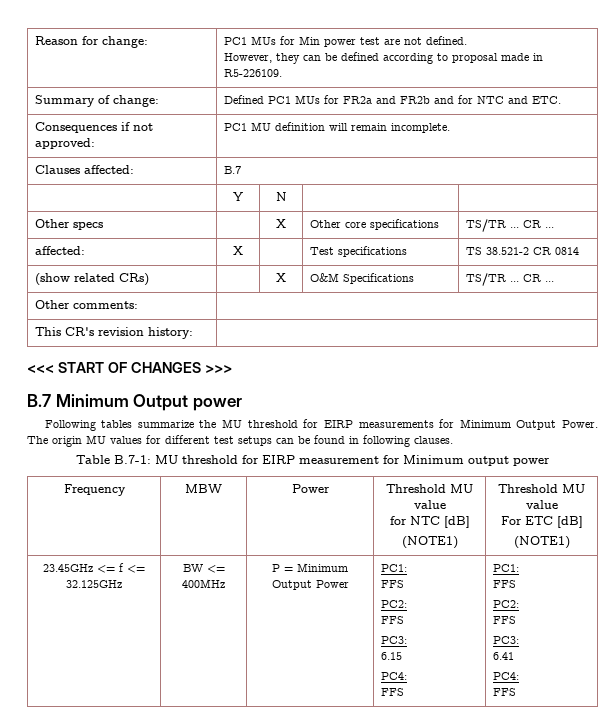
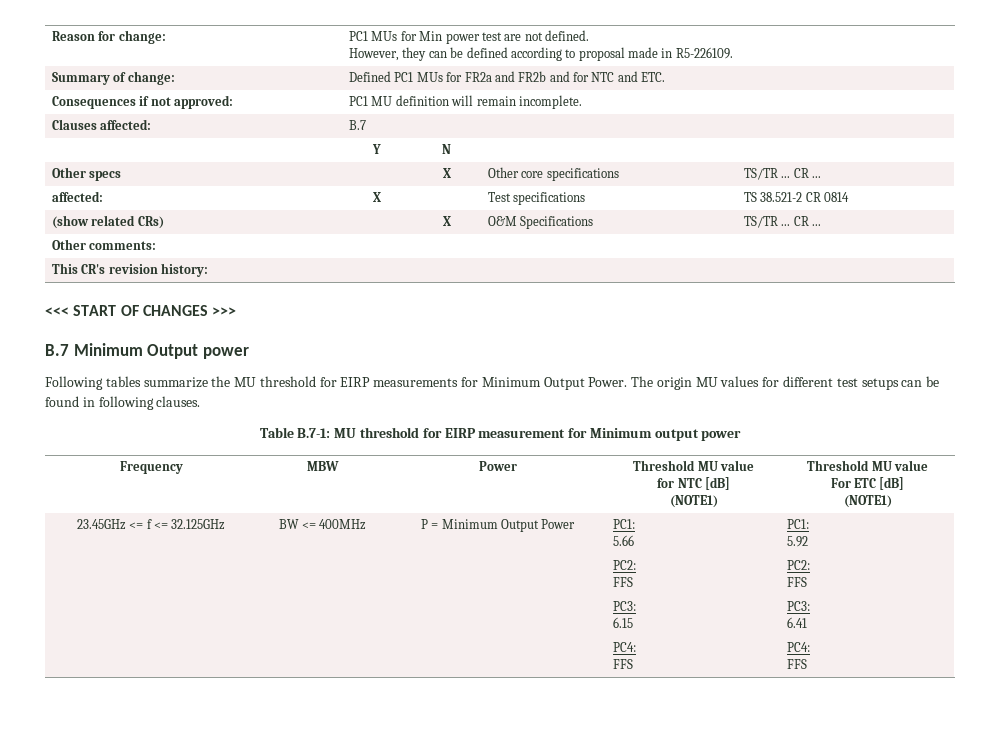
[381,580,405,588] FFS -> [613,535,635,546] 5.66
[493,580,517,588] FFS -> [787,536,809,547] 5.92

